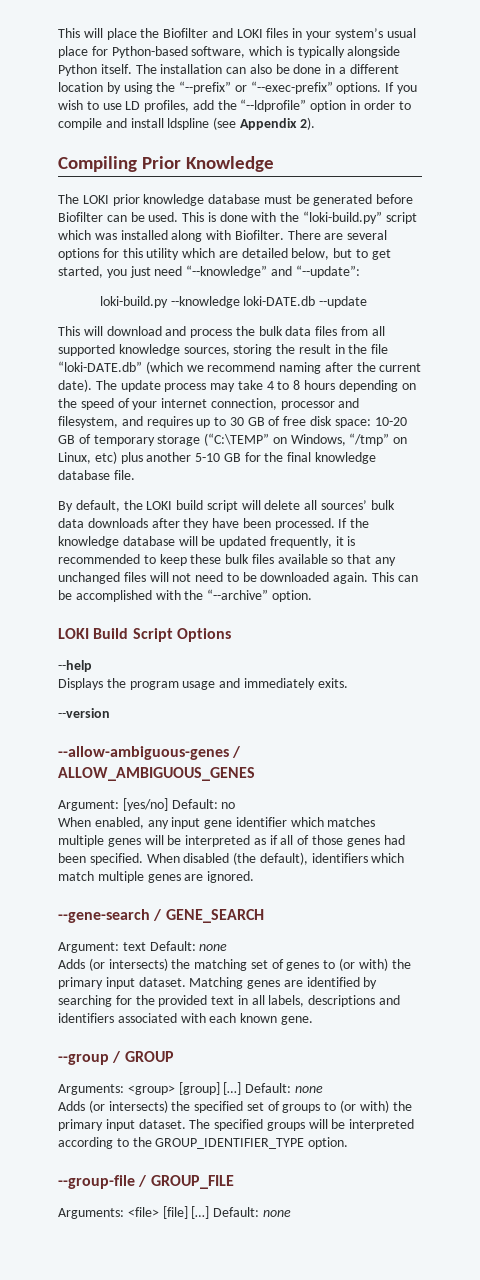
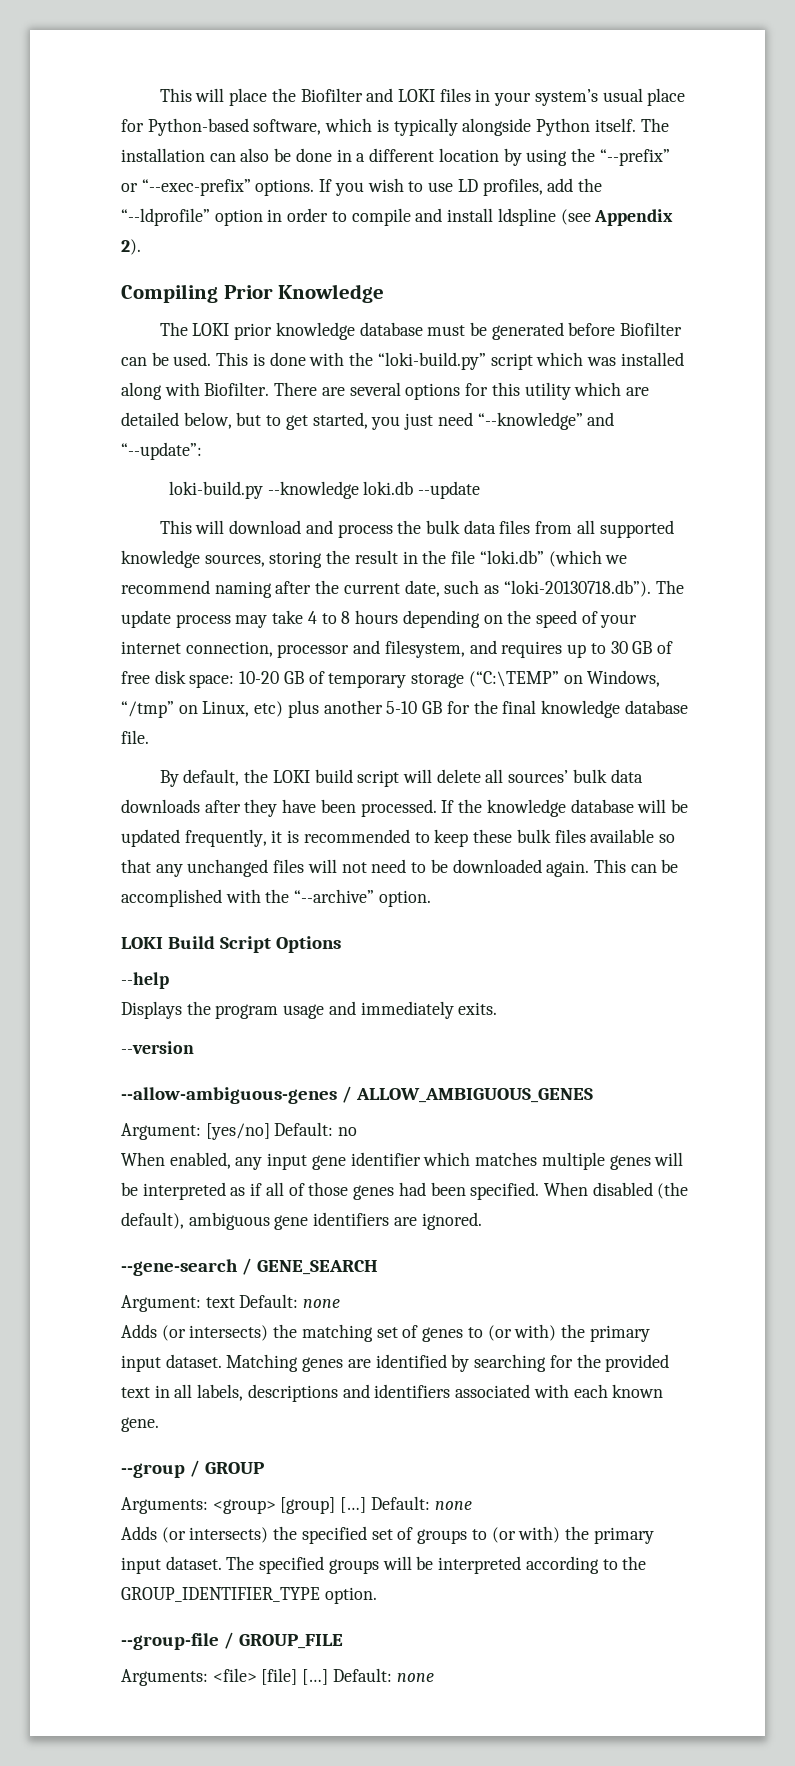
[243,296,316,306] loki-DATE.db -> [363,481,414,495] loki.db
[58,361,142,372] “loki-DATE.db” -> [479,550,544,564] “loki.db”
[58,379,92,392] date). -> [404,580,651,597] date, such as “loki-20130718.db”).
[311,853,405,863] [58,871,181,883] identifiers which match multiple genes -> [188,1212,390,1230] ambiguous gene identifiers

